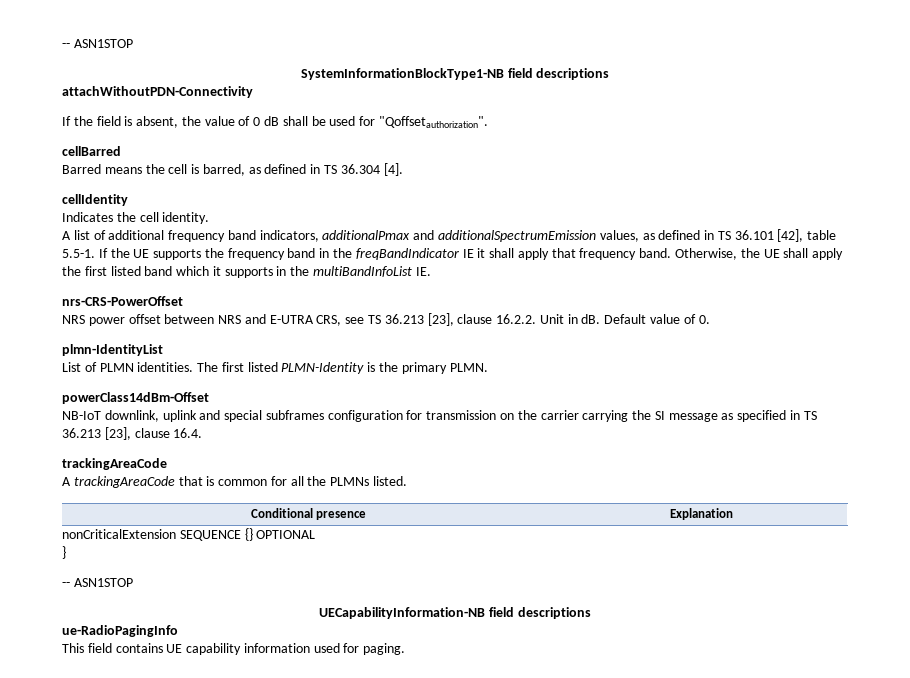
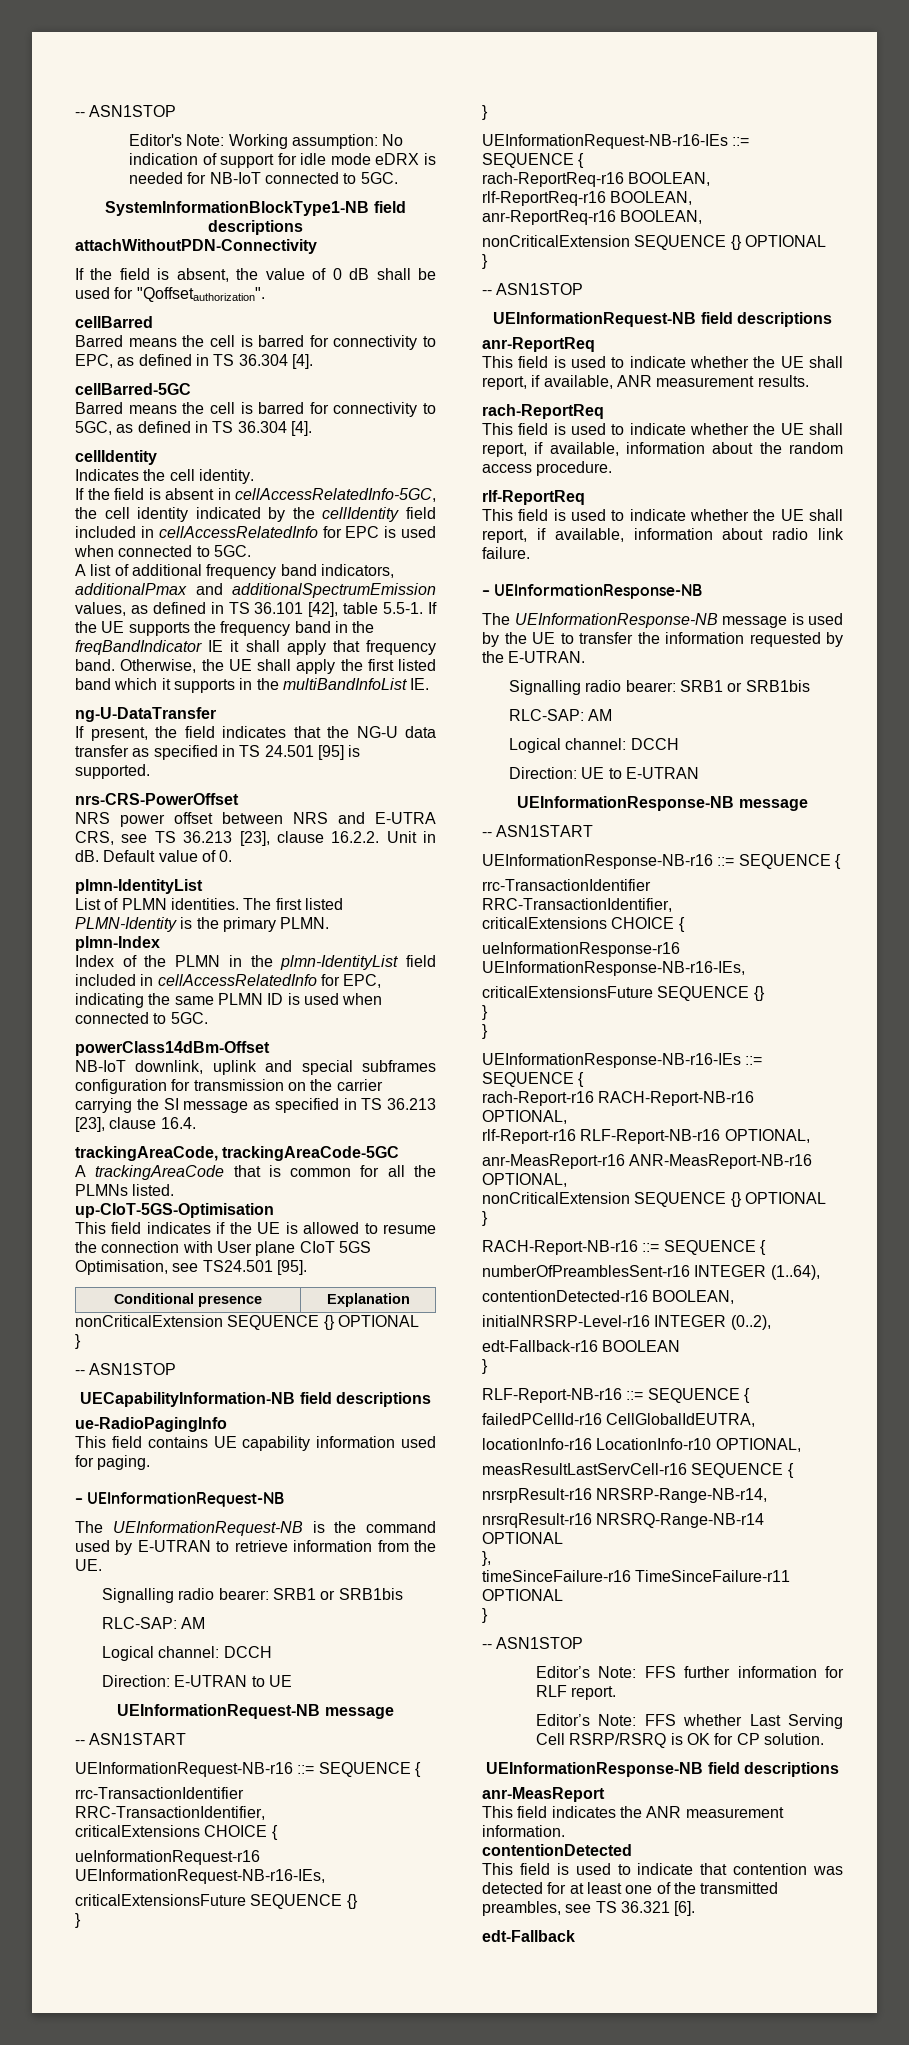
[62,39,133,48] -- ASN1STOP -> [75,105,177,117] [129,134,404,149] [129,153,436,168] [129,172,398,184] -- ASN1STOP // Editor's Note: Working assumption: No indication of support for idle mode eDRX is needed for NB-IoT connected to 5GC.
[202,164,245,176] barred, -> [258,335,436,350] [75,354,313,369] [75,383,191,395] [75,402,436,417] [75,421,112,435] barred for connectivity to EPC, as defined in TS 36.304 [4]. // cellBarred-5GC // Barred means the cell is barred for connectivity to 5GC,
(210, 218) none -> [75,488,436,502] [75,507,436,522] [75,526,436,538] [74,545,251,557] // If the field is absent in cellAccessRelatedInfo-5GC, the cell identity indicated by the cellIdentity field included in cellAccessRelatedInfo for EPC is used when connected to 5GC.
(431, 271) none -> [75,707,216,722] [75,726,436,741] [75,745,361,760] [75,764,150,779] // ng-U-DataTransfer // If present, the field indicates that the NG-U data transfer as specified in TS 24.501 [95] is supported.
(488, 367) none -> [75,936,160,951] [75,955,437,970] [75,974,382,988] [75,993,383,1008] [75,1012,208,1024] // plmn-Index // Index of the PLMN in the plmn-IdentityList field included in cellAccessRelatedInfo for EPC, indicating the same PLMN ID is used when connected to 5GC.
[62,458,167,470] trackingAreaCode -> [75,1146,400,1161] trackingAreaCode, trackingAreaCode-5GC
(408, 481) none -> [75,1203,274,1218] [75,1222,437,1234] [75,1241,371,1256] [75,1260,307,1275] // up-CIoT-5GS-Optimisation // This field indicates if the UE is allowed to resume the connection with User plane CIoT 5GS Optimisation, see TS24.501 [95].
(406, 649) none -> [75,1492,285,1507] [75,1521,436,1536] [75,1540,436,1555] [75,1559,102,1571] [102,1588,403,1603] [102,1617,206,1629] [102,1646,272,1661] [102,1675,292,1687] [117,1704,394,1719] [75,1733,187,1745] [75,1762,421,1777] [75,1787,244,1799] [75,1806,265,1820] [75,1825,278,1840] [75,1850,260,1865] [75,1869,325,1884] [75,1894,358,1909] [75,1913,81,1928] [482,105,488,120] [482,134,750,149] [482,153,585,168] [482,172,711,187] [482,191,693,206] [482,210,703,225] [482,235,826,250] [482,254,488,269] [482,283,584,295] [493,312,832,327] [482,337,595,352] [482,356,843,368] [482,375,809,390] [482,404,604,419] [482,423,843,435] [482,442,843,457] [482,461,613,476] [482,490,585,505] [482,509,843,521] [482,528,844,543] [482,547,530,559] [482,584,703,599] [482,613,843,628] [482,632,843,647] [482,651,586,663] [509,680,810,695] [509,709,613,721] [509,738,679,753] [509,767,699,779] [517,796,808,811] [482,825,594,837] [482,854,841,869] [482,879,651,891] [482,898,672,912] [482,917,685,932] [482,942,680,957] [482,961,745,976] [482,986,765,1001] [482,1005,488,1020] [482,1024,488,1039] [482,1053,763,1068] [482,1072,585,1087] [482,1091,755,1106] [482,1110,567,1124] [482,1129,810,1144] [482,1154,813,1169] [482,1173,567,1187] [482,1192,826,1207] [482,1211,488,1226] [482,1240,766,1255] [482,1265,820,1280] [482,1290,735,1304] [482,1315,771,1330] [482,1340,681,1352] [482,1359,488,1374] [482,1388,750,1403] [482,1413,756,1427] [482,1438,801,1452] [482,1463,794,1478] [482,1488,768,1503] [482,1513,765,1528] [482,1532,563,1544] [482,1551,491,1566] [482,1570,791,1582] [482,1589,563,1601] [482,1608,488,1623] [482,1637,584,1649] [536,1666,844,1678] [536,1685,617,1700] [536,1714,843,1729] [536,1733,824,1748] [486,1762,839,1777] [482,1787,605,1802] [482,1806,784,1818] [482,1825,565,1837] [482,1844,632,1856] [482,1863,843,1875] [482,1882,779,1894] [482,1901,696,1916] [482,1930,575,1942] // – UEInformationRequest-NB // The UEInformationRequest-NB is the command used by E-UTRAN to retrieve information from the UE. // Signalling radio bearer: SRB1 or SRB1bis // RLC-SAP: AM // Logical channel: DCCH // Direction: E-UTRAN to UE // UEInformationRequest-NB message // -- ASN1START // UEInformationRequest-NB-r16 ::= SEQUENCE { // rrc-TransactionIdentifier RRC-TransactionIdentifier, // criticalExtensions CHOICE { // ueInformationRequest-r16 UEInformationRequest-NB-r16-IEs, // criticalExtensionsFuture SEQUENCE {} // } // } // UEInformationRequest-NB-r16-IEs ::= SEQUENCE { // rach-ReportReq-r16 BOOLEAN, // rlf-ReportReq-r16 BOOLEAN, // anr-ReportReq-r16 BOOLEAN, // nonCriticalExtension SEQUENCE {} OPTIONAL // } // -- ASN1STOP // UEInformationRequest-NB field descriptions // anr-ReportReq // This field is used to indicate whether the UE shall report, if available, ANR measurement results. // rach-ReportReq // This field is used to indicate whether the UE shall report, if available, information about the random access procedure. // rlf-ReportReq // This field is used to indicate whether the UE shall report, if available, information about radio link failure. // – UEInformationResponse-NB // The UEInformationResponse-NB message is used by the UE to transfer the information requested by the E-UTRAN. // Signalling radio bearer: SRB1 or SRB1bis // RLC-SAP: AM // Logical channel: DCCH // Direction: UE to E-UTRAN // UEInformationResponse-NB message // -- ASN1START // UEInformationResponse-NB-r16 ::= SEQUENCE { // rrc-TransactionIdentifier RRC-TransactionIdentifier, // criticalExtensions CHOICE { // ueInformationResponse-r16 UEInformationResponse-NB-r16-IEs, // criticalExtensionsFuture SEQUENCE {} // } // } // UEInformationResponse-NB-r16-IEs ::= SEQUENCE { // rach-Report-r16 RACH-Report-NB-r16 OPTIONAL, // rlf-Report-r16 RLF-Report-NB-r16 OPTIONAL, // anr-MeasReport-r16 ANR-MeasReport-NB-r16 OPTIONAL, // nonCriticalExtension SEQUENCE {} OPTIONAL // } // RACH-Report-NB-r16 ::= SEQUENCE { // numberOfPreamblesSent-r16 INTEGER (1..64), // contentionDetected-r16 BOOLEAN, // initialNRSRP-Level-r16 INTEGER (0..2), // edt-Fallback-r16 BOOLEAN // } // RLF-Report-NB-r16 ::= SEQUENCE { // failedPCellId-r16 CellGlobalIdEUTRA, // locationInfo-r16 LocationInfo-r10 OPTIONAL, // measResultLastServCell-r16 SEQUENCE { // nrsrpResult-r16 NRSRP-Range-NB-r14, // nrsrqResult-r16 NRSRQ-Range-NB-r14 OPTIONAL // }, // timeSinceFailure-r16 TimeSinceFailure-r11 OPTIONAL // } // -- ASN1STOP // Editor’s Note: FFS further information for RLF report. // Editor’s Note: FFS whether Last Serving Cell RSRP/RSRQ is OK for CP solution. // UEInformationResponse-NB field descriptions // anr-MeasReport // This field indicates the ANR measurement information. // contentionDetected // This field is used to indicate that contention was detected for at least one of the transmitted preambles, see TS 36.321 [6]. // edt-Fallback

